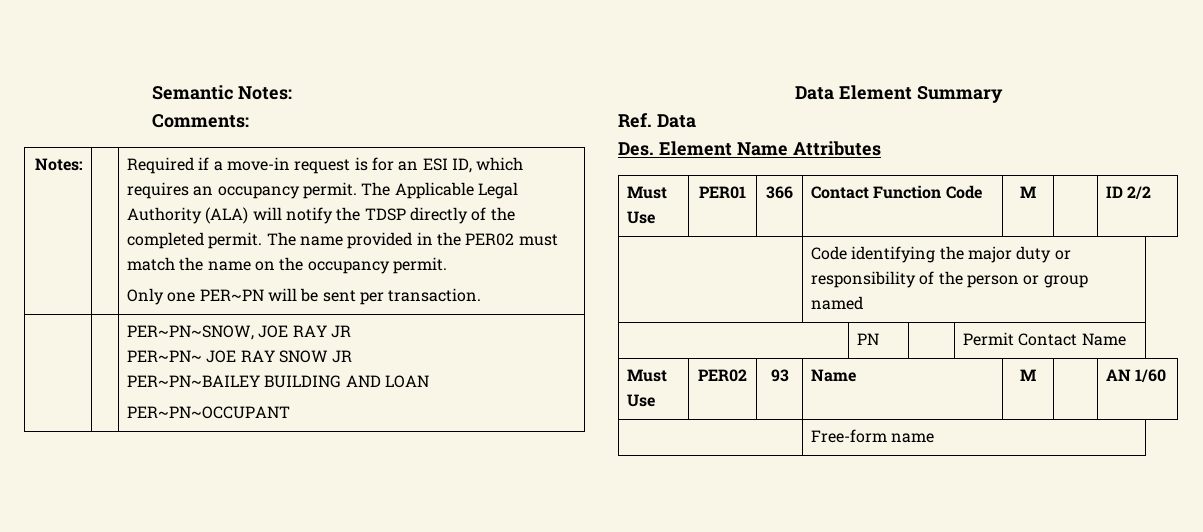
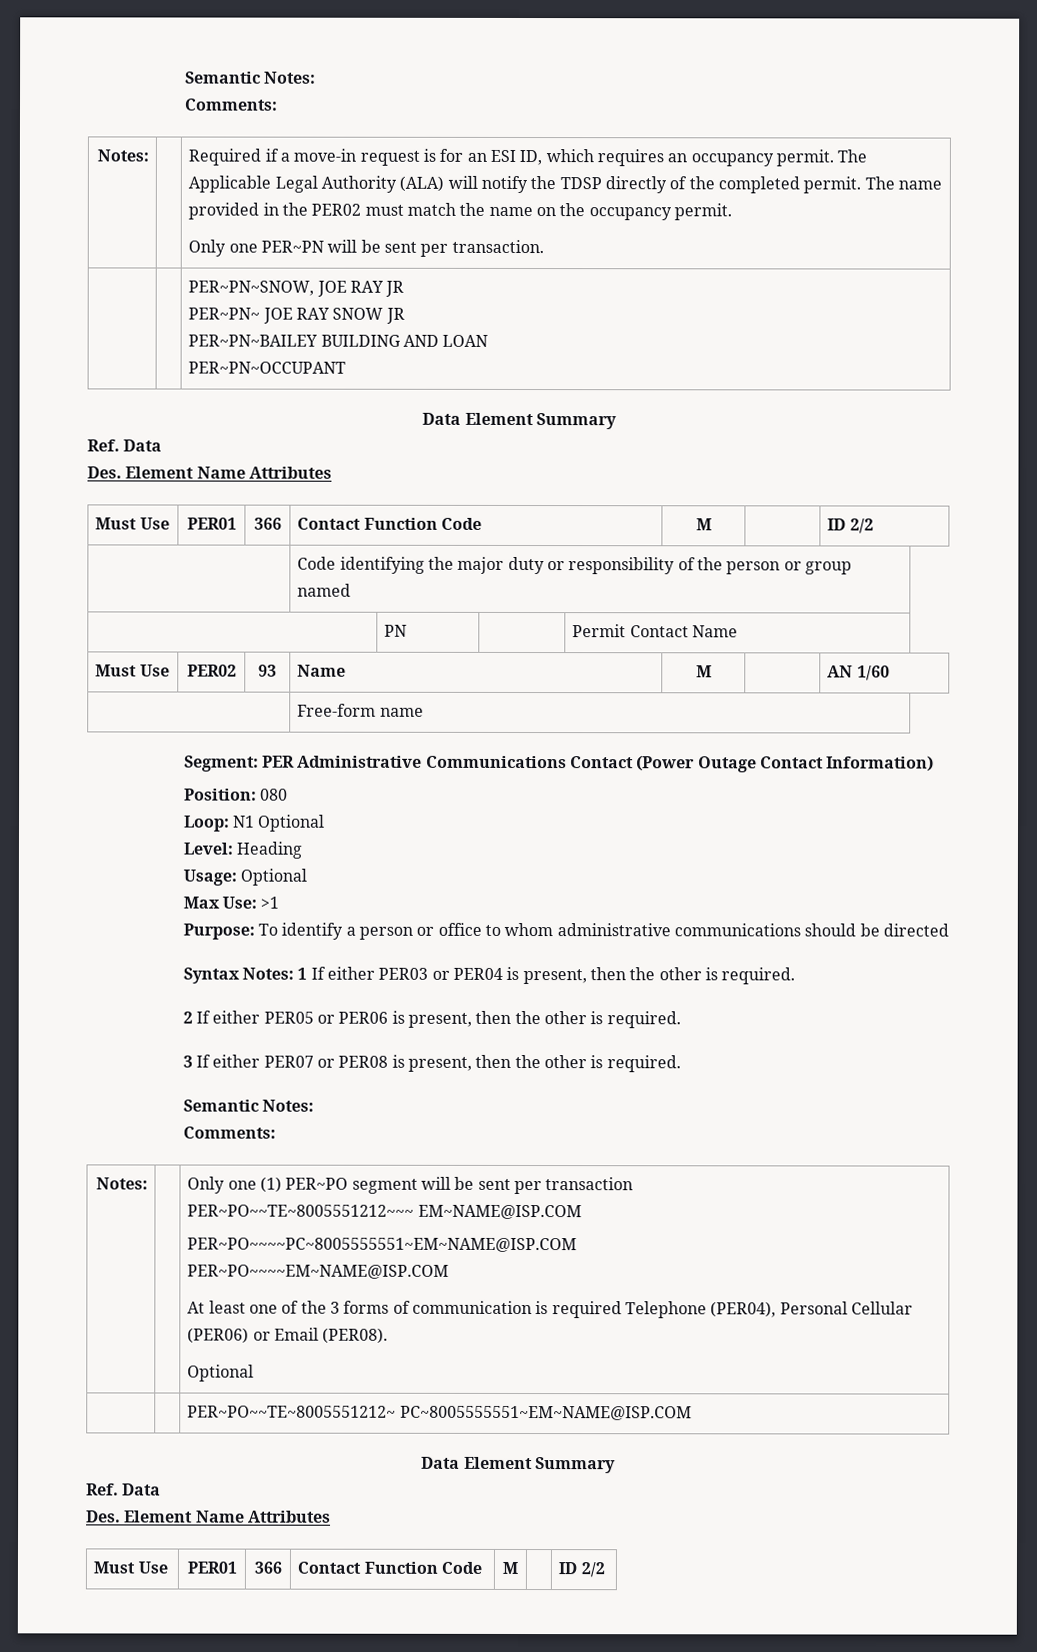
(935, 438) none -> [183,755,935,773] [183,788,289,801] [182,814,326,832] [182,841,303,859] [182,868,308,886] [182,896,280,909] [182,922,949,940] [182,966,796,985] [182,1010,681,1029] [182,1054,681,1073] [182,1099,315,1112] [182,1126,276,1139] [95,1177,148,1190] [187,1176,634,1195] [187,1204,582,1220] [187,1237,578,1253] [187,1264,450,1279] [187,1300,913,1319] [187,1327,389,1344] [187,1364,255,1382] [187,1405,692,1421] [421,1456,616,1474] [86,1483,162,1496] [86,1510,331,1523] [93,1561,168,1574] [186,1561,237,1574] [253,1561,282,1574] [297,1561,483,1574] [502,1561,518,1574] [558,1562,605,1578] // Segment: PER Administrative Communications Contact (Power Outage Contact Information) // Position: 080 // Loop: N1 Optional // Level: Heading // Usage: Optional // Max Use: >1 // Purpose: To identify a person or office to whom administrative communications should be directed // Syntax Notes: 1 If either PER03 or PER04 is present, then the other is required. // 2 If either PER05 or PER06 is present, then the other is required. // 3 If either PER07 or PER08 is present, then the other is required. // Semantic Notes: // Comments: // Notes: | | Only one (1) PER~PO segment will be sent per transaction // PER~PO~~TE~8005551212~~~ EM~NAME@ISP.COM // PER~PO~~~~PC~8005555551~EM~NAME@ISP.COM // PER~PO~~~~EM~NAME@ISP.COM // At least one of the 3 forms of communication is required Telephone (PER04), Personal Cellular (PER06) or Email (PER08). // Optional // | | PER~PO~~TE~8005551212~ PC~8005555551~EM~NAME@ISP.COM // Data Element Summary // Ref. Data // Des. Element Name Attributes // Must Use | PER01 | 366 | Contact Function Code | M | | ID 2/2

